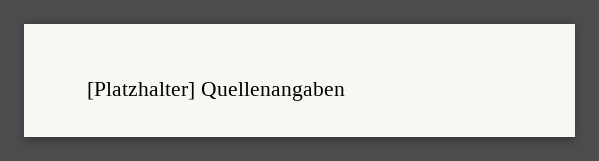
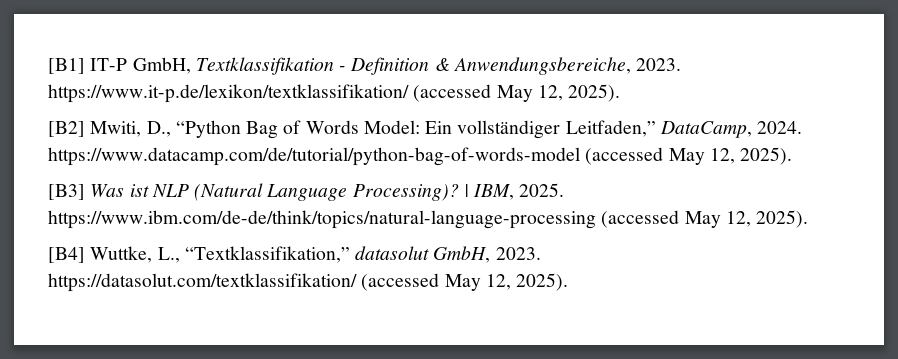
[87,82,345,101] [Platzhalter] Quellenangaben -> [48,57,682,75] [48,84,621,103] [48,120,803,139] [48,147,793,166] [48,183,565,201] [48,210,809,229] [48,246,541,263] [48,273,569,292] [B1] IT-P GmbH, Textklassifikation - Definition & Anwendungsbereiche, 2023. https://www.it-p.de/lexikon/textklassifikation/ (accessed May 12, 2025). // [B2] Mwiti, D., “Python Bag of Words Model: Ein vollständiger Leitfaden,” DataCamp, 2024. https://www.datacamp.com/de/tutorial/python-bag-of-words-model (accessed May 12, 2025). // [B3] Was ist NLP (Natural Language Processing)? | IBM, 2025. https://www.ibm.com/de-de/think/topics/natural-language-processing (accessed May 12, 2025). // [B4] Wuttke, L., “Textklassifikation,” datasolut GmbH, 2023. https://datasolut.com/textklassifikation/ (accessed May 12, 2025).

